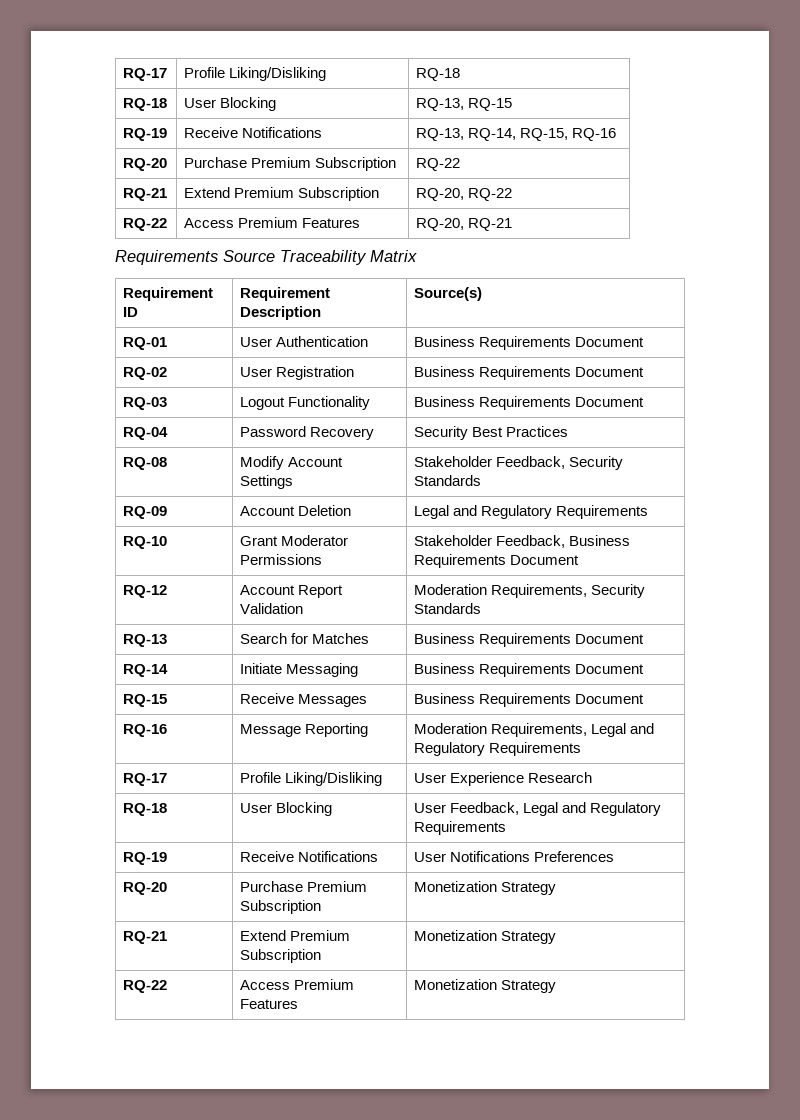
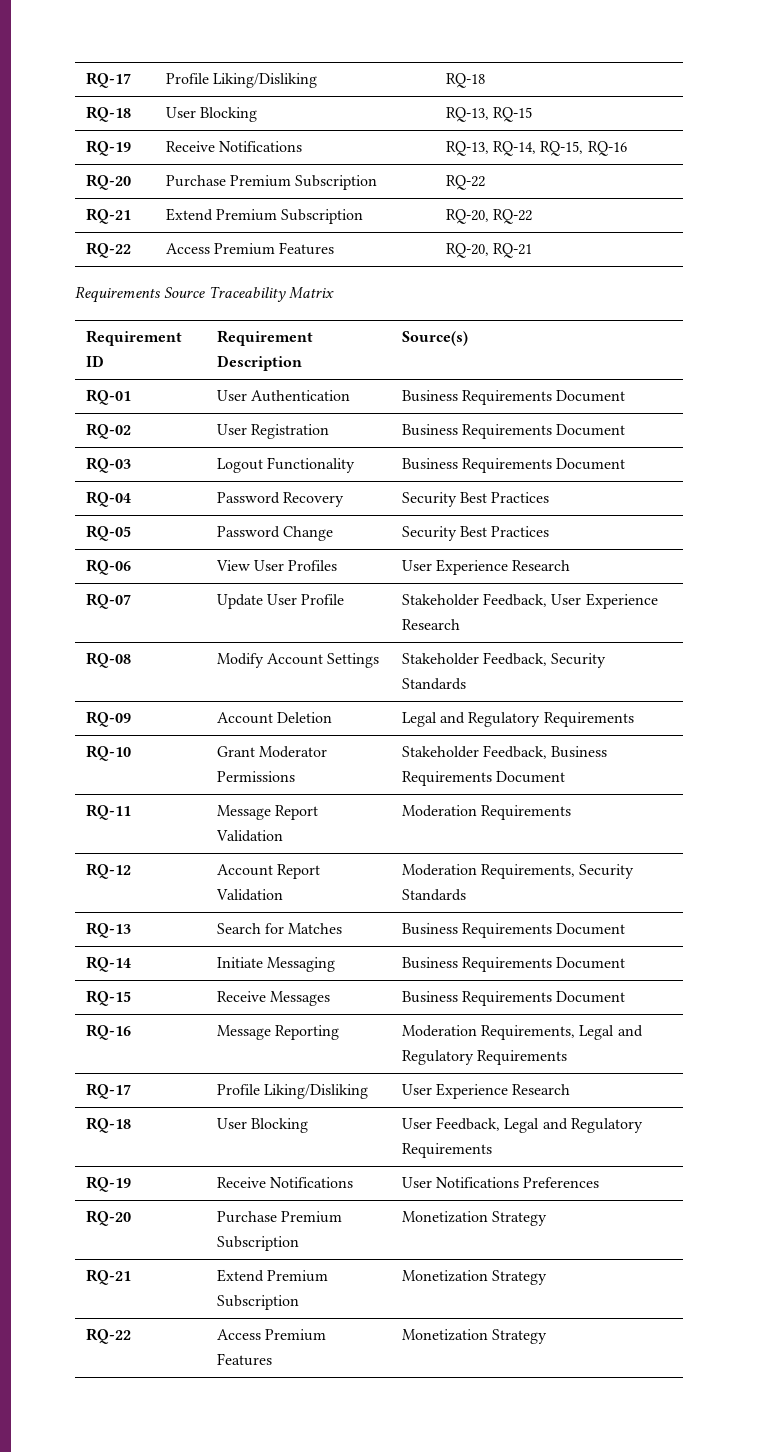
(569, 431) none -> [85,525,131,541] [216,526,334,541] [401,526,550,541] [85,559,131,575] [215,560,338,571] [401,559,571,575] [85,593,131,609] [216,594,345,609] [401,593,658,609] [401,619,460,630] // RQ-05 | Password Change | Security Best Practices // RQ-06 | View User Profiles | User Experience Research // RQ-07 | Update User Profile | Stakeholder Feedback, User Experience Research
(580, 560) none -> [85,804,131,820] [216,805,319,820] [215,830,283,842] [401,805,572,820] // RQ-11 | Message Report Validation | Moderation Requirements

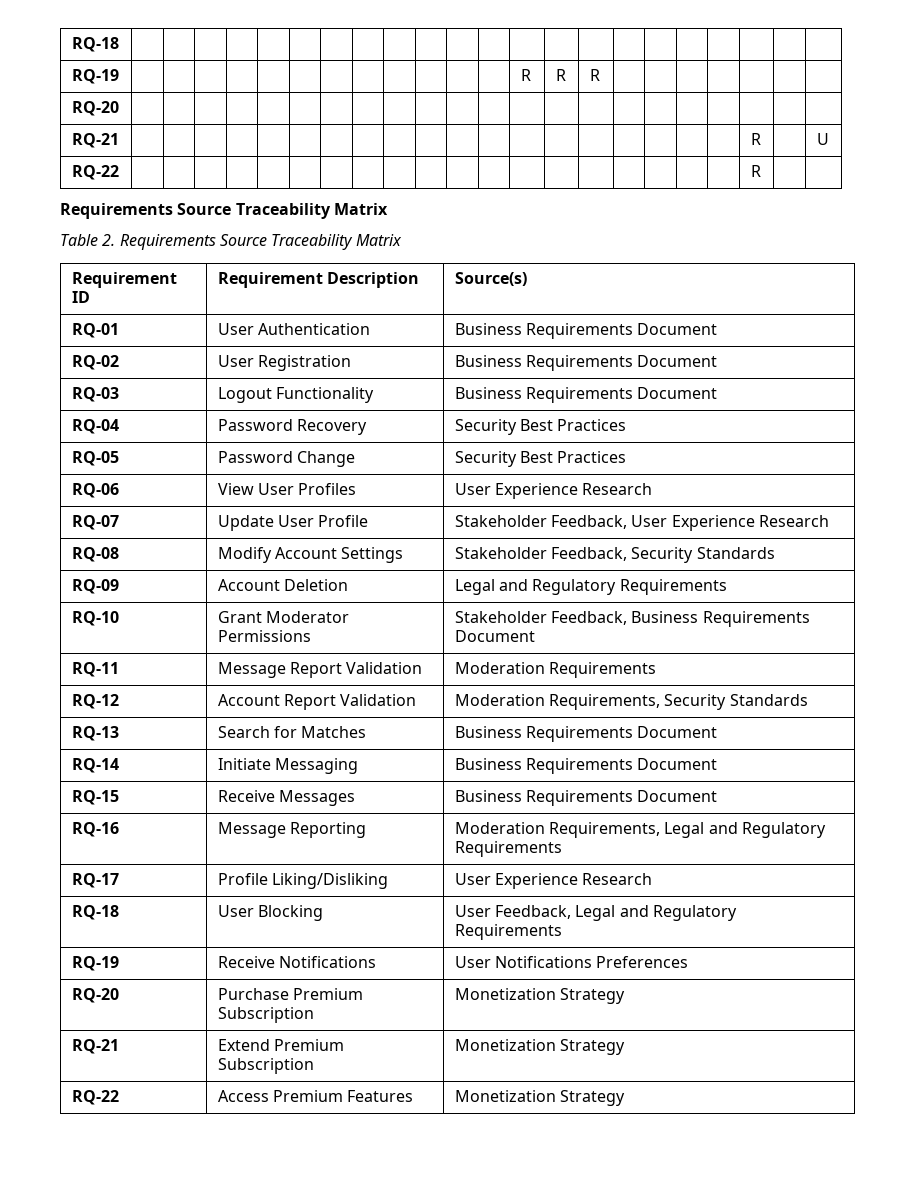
[85,72,131,88] [165,73,318,88] [445,73,485,88] [85,106,131,122] [165,107,258,122] [445,107,533,122] [85,140,131,156] [165,141,303,152] [445,141,627,156] [85,174,131,190] [165,175,378,190] [445,175,485,190] [85,208,131,224] [165,208,364,224] [445,209,533,224] [85,242,131,258] [165,242,335,255] [445,243,533,258] RQ-17 | Profile Liking/Disliking | RQ-18 // RQ-18 | User Blocking | RQ-13, RQ-15 // RQ-19 | Receive Notifications | RQ-13, RQ-14, RQ-15, RQ-16 // RQ-20 | Purchase Premium Subscription | RQ-22 // RQ-21 | Extend Premium Subscription | RQ-20, RQ-22 // RQ-22 | Access Premium Features | RQ-20, RQ-21 // -> [71,37,119,52] [71,69,119,84] [520,69,531,81] [555,69,566,81] [589,69,600,81] [71,101,119,116] [71,133,119,148] [750,133,761,145] [816,133,829,145] [71,165,119,180] [750,165,761,177] [60,203,388,219] [60,234,116,246] RQ-18 | | | | | | | | | | | | | | | | | | | | | | // RQ-19 | | | | | | | | | | | | | R | R | R | | | | | | | // RQ-20 | | | | | | | | | | | | | | | | | | | | | | // RQ-21 | | | | | | | | | | | | | | | | | | | | R | | U // RQ-22 | | | | | | | | | | | | | | | | | | | | R | | // Requirements Source Traceability Matrix // Table 2.

